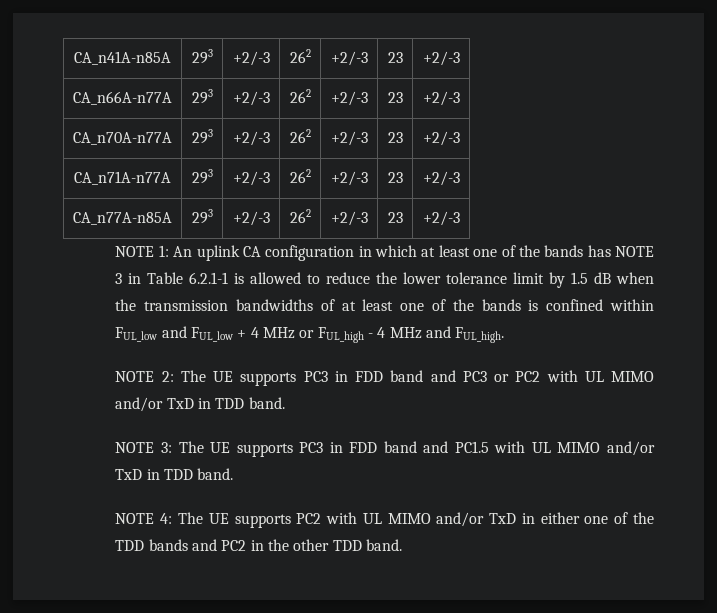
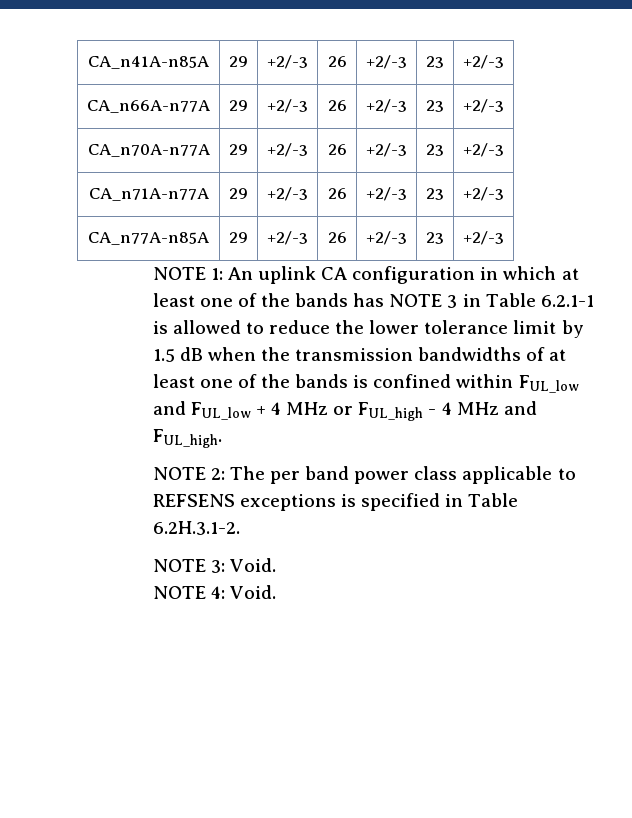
[191,49,213,64] [232,51,270,66] [289,49,311,63] 293 | +2/-3 | 262 -> [229,56,248,67] [267,55,308,69] [327,56,347,67] 29 | +2/-3 | 26
[191,89,213,104] [232,91,270,106] [289,89,311,103] 293 | +2/-3 | 262 -> [229,100,248,111] [267,99,308,113] [327,100,347,111] 29 | +2/-3 | 26
[191,129,213,144] [232,131,270,146] [289,129,311,143] 293 | +2/-3 | 262 -> [229,144,248,155] [267,143,308,157] [327,144,347,155] 29 | +2/-3 | 26
[191,169,213,184] [232,171,270,186] [289,169,311,183] 293 | +2/-3 | 262 -> [229,188,248,199] [267,187,308,201] [327,188,347,199] 29 | +2/-3 | 26
[191,209,213,224] [232,211,270,226] [289,209,311,223] 293 | +2/-3 | 262 -> [229,232,248,243] [267,231,308,245] [327,232,347,243] 29 | +2/-3 | 26
[213,370,654,386] [115,397,285,412] [115,441,655,457] [115,468,234,480] [115,512,655,528] [115,539,403,551] UE supports PC3 in FDD band and PC3 or PC2 with UL MIMO and/or TxD in TDD band. // NOTE 3: The UE supports PC3 in FDD band and PC1.5 with UL MIMO and/or TxD in TDD band. // NOTE 4: The UE supports PC2 with UL MIMO and/or TxD in either one of the TDD bands and PC2 in the other TDD band. -> [269,466,576,484] [152,493,519,511] [152,521,240,535] [152,558,276,573] [152,585,276,599] per band power class applicable to REFSENS exceptions is specified in Table 6.2H.3.1-2. // NOTE 3: Void. // NOTE 4: Void.

